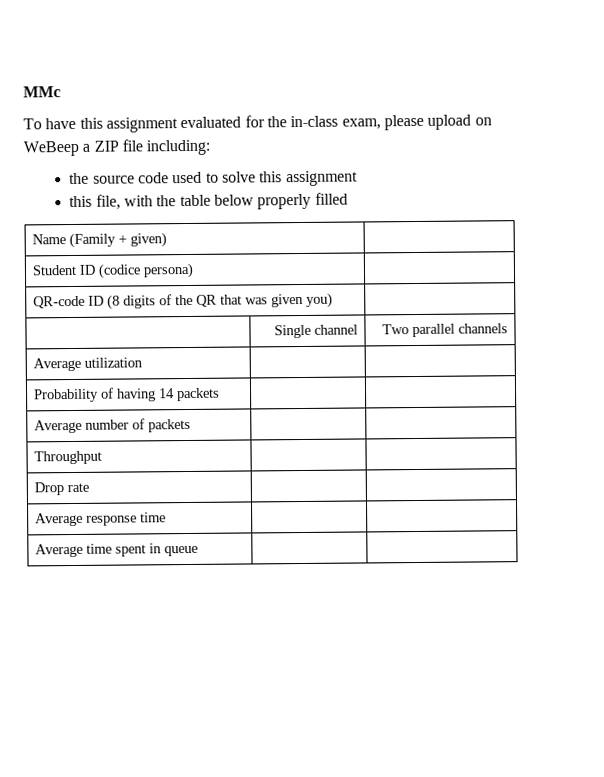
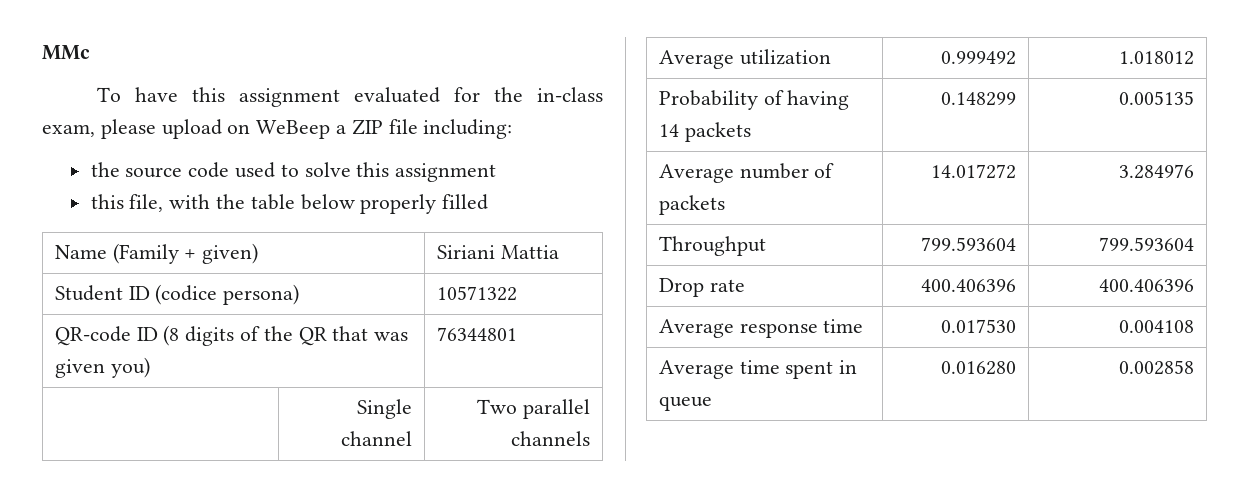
(168, 240) none -> [436,245,559,259] Siriani Mattia
(195, 270) none -> [436,286,517,301] 10571322
(334, 300) none -> [436,327,517,341] 76344801
(144, 362) | -> [941,51,1017,65] [1119,51,1195,65] 0.999492 | 1.018012
(221, 394) | -> [941,92,1017,106] [1119,91,1195,105] 0.148299 | 0.005135
(192, 425) | -> [931,164,1017,179] [1119,164,1195,179] 14.017272 | 3.284976
(103, 457) | -> [921,237,1017,251] [1099,237,1195,251] 799.593604 | 799.593604
(90, 487) | -> [921,279,1017,292] [1099,279,1195,292] 400.406396 | 400.406396
(167, 517) | -> [941,319,1017,333] [1119,320,1195,333] 0.017530 | 0.004108
(199, 551) | -> [941,361,1017,375] [1119,360,1195,375] 0.016280 | 0.002858

